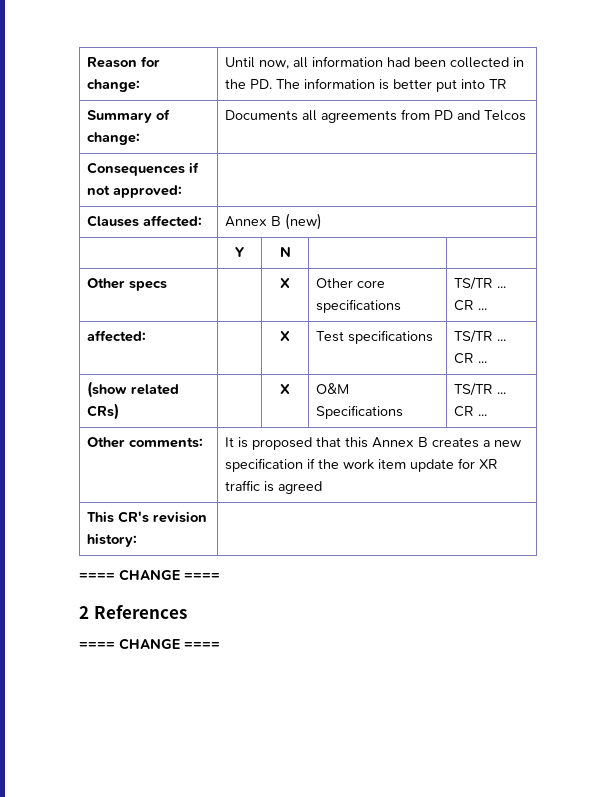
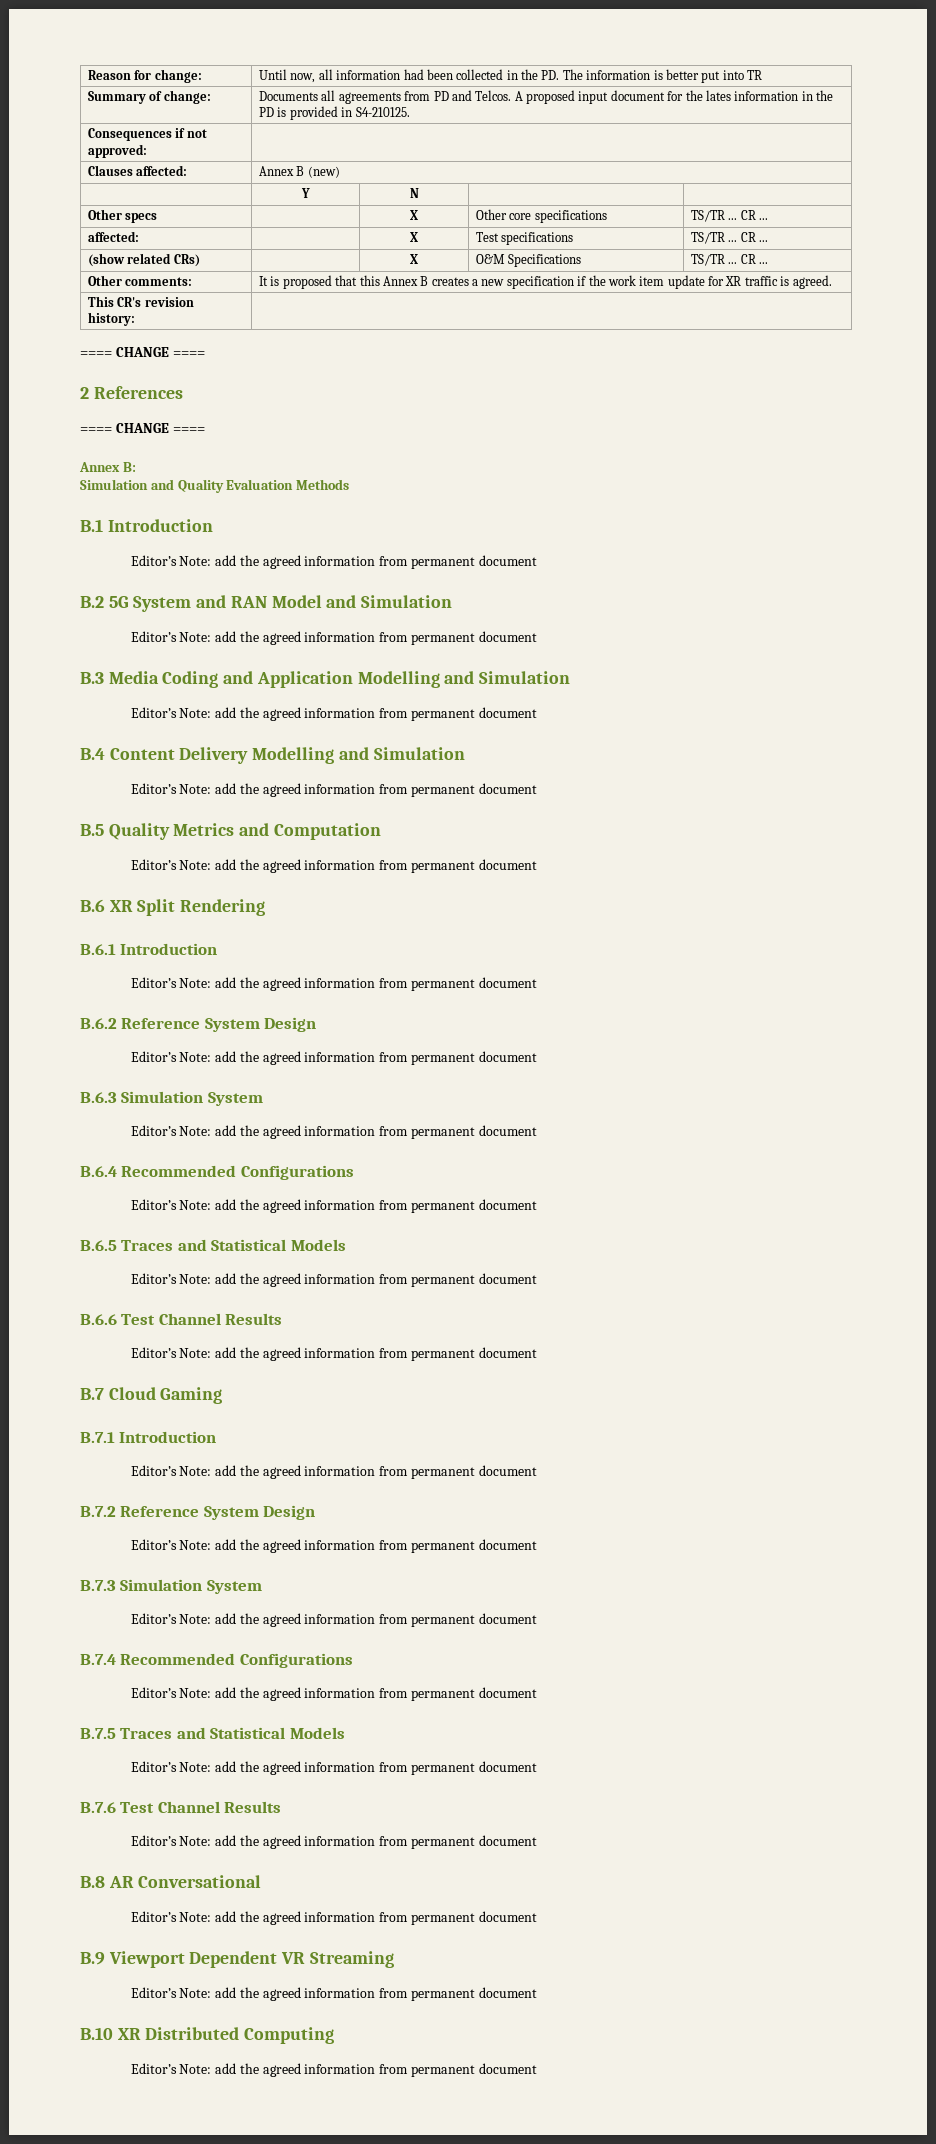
[484,110,527,121] Telcos -> [475,90,834,104] [259,106,410,120] Telcos. A proposed input document for the lates information in the PD is provided in S4-210125.
[278,481,323,494] agreed -> [792,275,832,289] agreed.
(220, 645) none -> [79,462,136,472] [80,479,350,493] [80,519,213,532] [130,555,537,569] [80,595,453,612] [130,631,537,645] [80,671,571,688] [130,707,537,721] [80,747,465,764] [130,783,537,797] [80,823,381,840] [130,859,537,873] [80,899,266,916] [80,943,218,955] [130,977,537,991] [80,1017,317,1032] [130,1051,537,1065] [80,1091,263,1106] [130,1125,537,1139] [80,1165,354,1180] [130,1199,537,1213] [80,1239,346,1251] [130,1273,537,1287] [80,1313,283,1325] [130,1347,537,1361] [80,1387,223,1404] [80,1431,217,1443] [130,1465,537,1479] [80,1505,316,1520] [130,1539,537,1553] [80,1579,262,1594] [130,1613,537,1627] [80,1653,353,1668] [130,1687,537,1701] [80,1727,345,1739] [130,1761,537,1775] [80,1801,282,1813] [130,1835,537,1849] [80,1875,262,1888] [130,1911,537,1925] [80,1951,394,1968] [130,1987,537,2001] [80,2027,335,2044] [130,2063,537,2077] // Annex B: // Simulation and Quality Evaluation Methods // B.1 Introduction // Editor’s Note: add the agreed information from permanent document // B.2 5G System and RAN Model and Simulation // Editor’s Note: add the agreed information from permanent document // B.3 Media Coding and Application Modelling and Simulation // Editor’s Note: add the agreed information from permanent document // B.4 Content Delivery Modelling and Simulation // Editor’s Note: add the agreed information from permanent document // B.5 Quality Metrics and Computation // Editor’s Note: add the agreed information from permanent document // B.6 XR Split Rendering // B.6.1 Introduction // Editor’s Note: add the agreed information from permanent document // B.6.2 Reference System Design // Editor’s Note: add the agreed information from permanent document // B.6.3 Simulation System // Editor’s Note: add the agreed information from permanent document // B.6.4 Recommended Configurations // Editor’s Note: add the agreed information from permanent document // B.6.5 Traces and Statistical Models // Editor’s Note: add the agreed information from permanent document // B.6.6 Test Channel Results // Editor’s Note: add the agreed information from permanent document // B.7 Cloud Gaming // B.7.1 Introduction // Editor’s Note: add the agreed information from permanent document // B.7.2 Reference System Design // Editor’s Note: add the agreed information from permanent document // B.7.3 Simulation System // Editor’s Note: add the agreed information from permanent document // B.7.4 Recommended Configurations // Editor’s Note: add the agreed information from permanent document // B.7.5 Traces and Statistical Models // Editor’s Note: add the agreed information from permanent document // B.7.6 Test Channel Results // Editor’s Note: add the agreed information from permanent document // B.8 AR Conversational // Editor’s Note: add the agreed information from permanent document // B.9 Viewport Dependent VR Streaming // Editor’s Note: add the agreed information from permanent document // B.10 XR Distributed Computing // Editor’s Note: add the agreed information from permanent document

